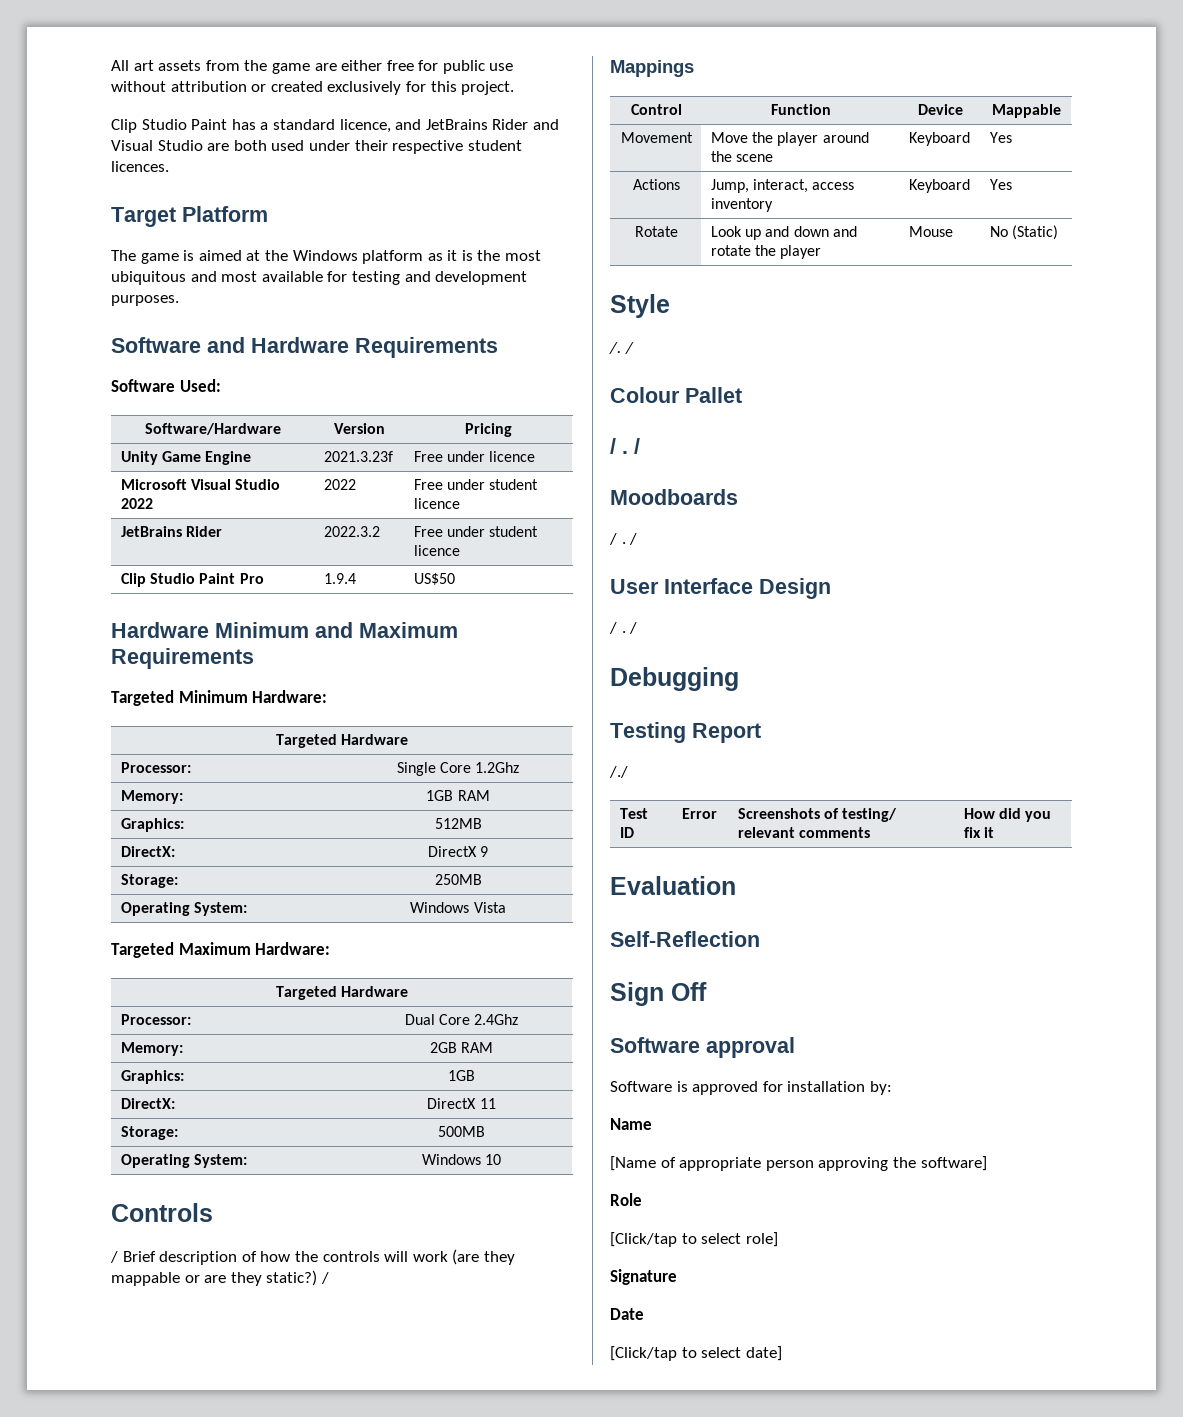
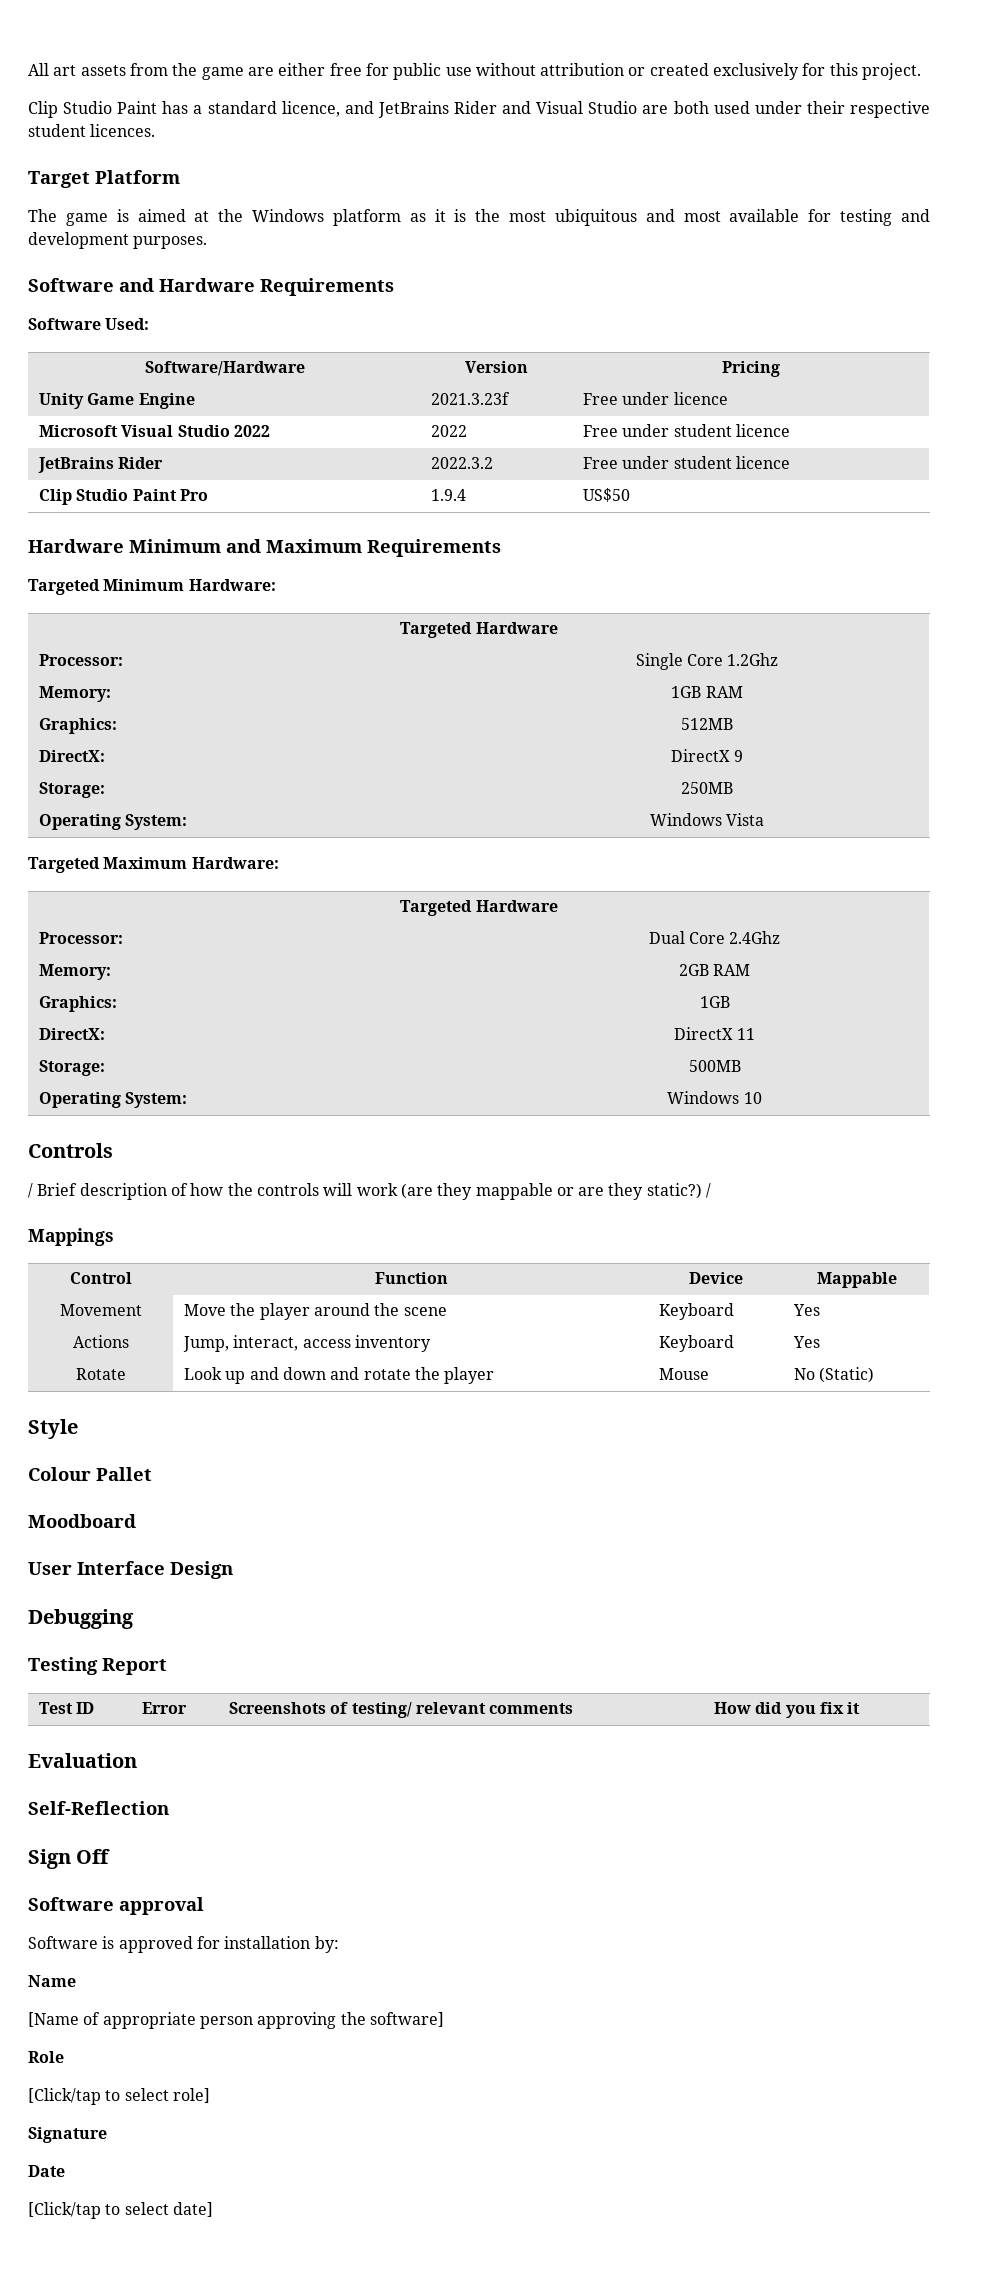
[609,342,634,354] // /. / -> (78, 1429) none
[610,438,640,454] [610,489,738,505] [609,533,638,545] / . / // Moodboards // / . / -> [28,1514,136,1528] Moodboard
[609,622,638,634] // / . / -> (233, 1570) none
[609,766,628,778] // /./ -> (167, 1666) none

